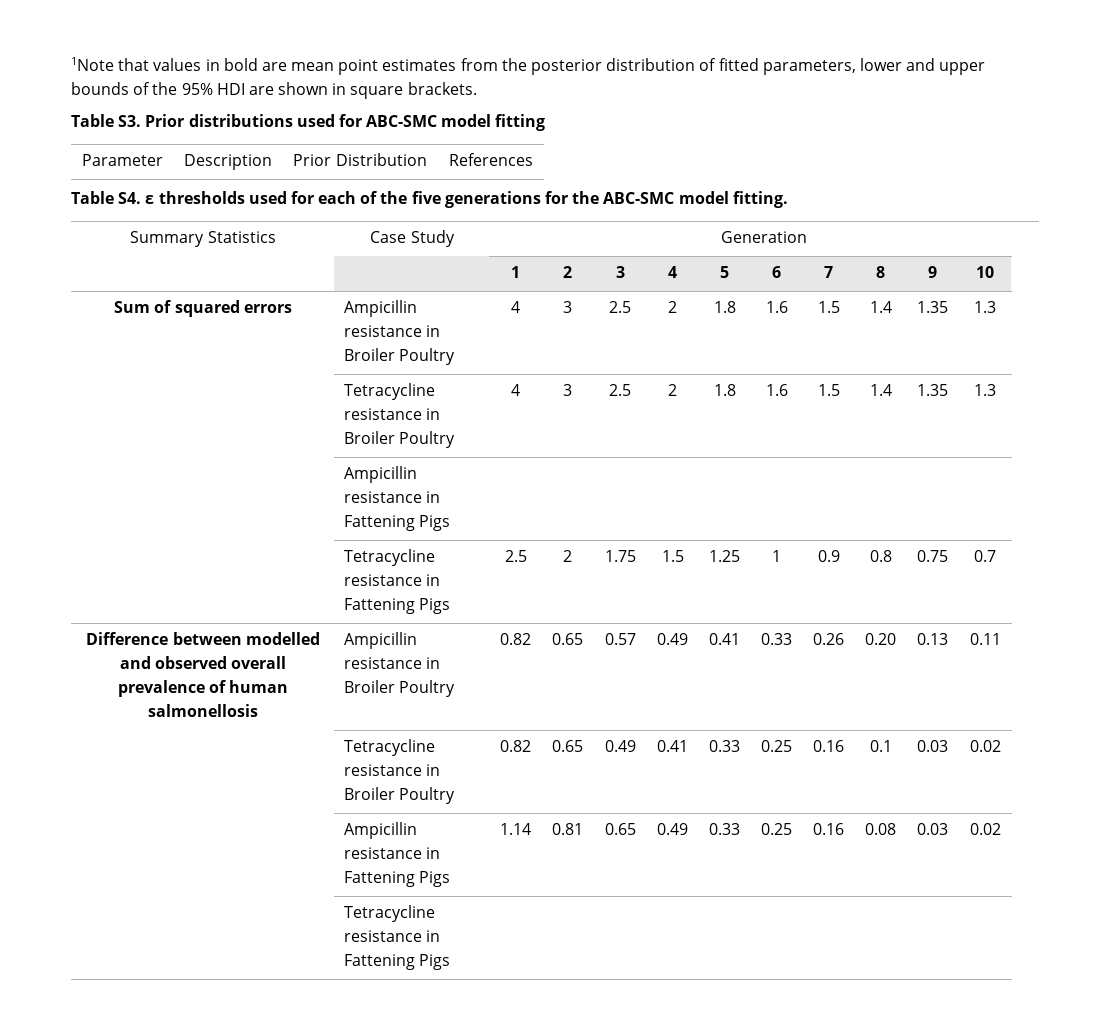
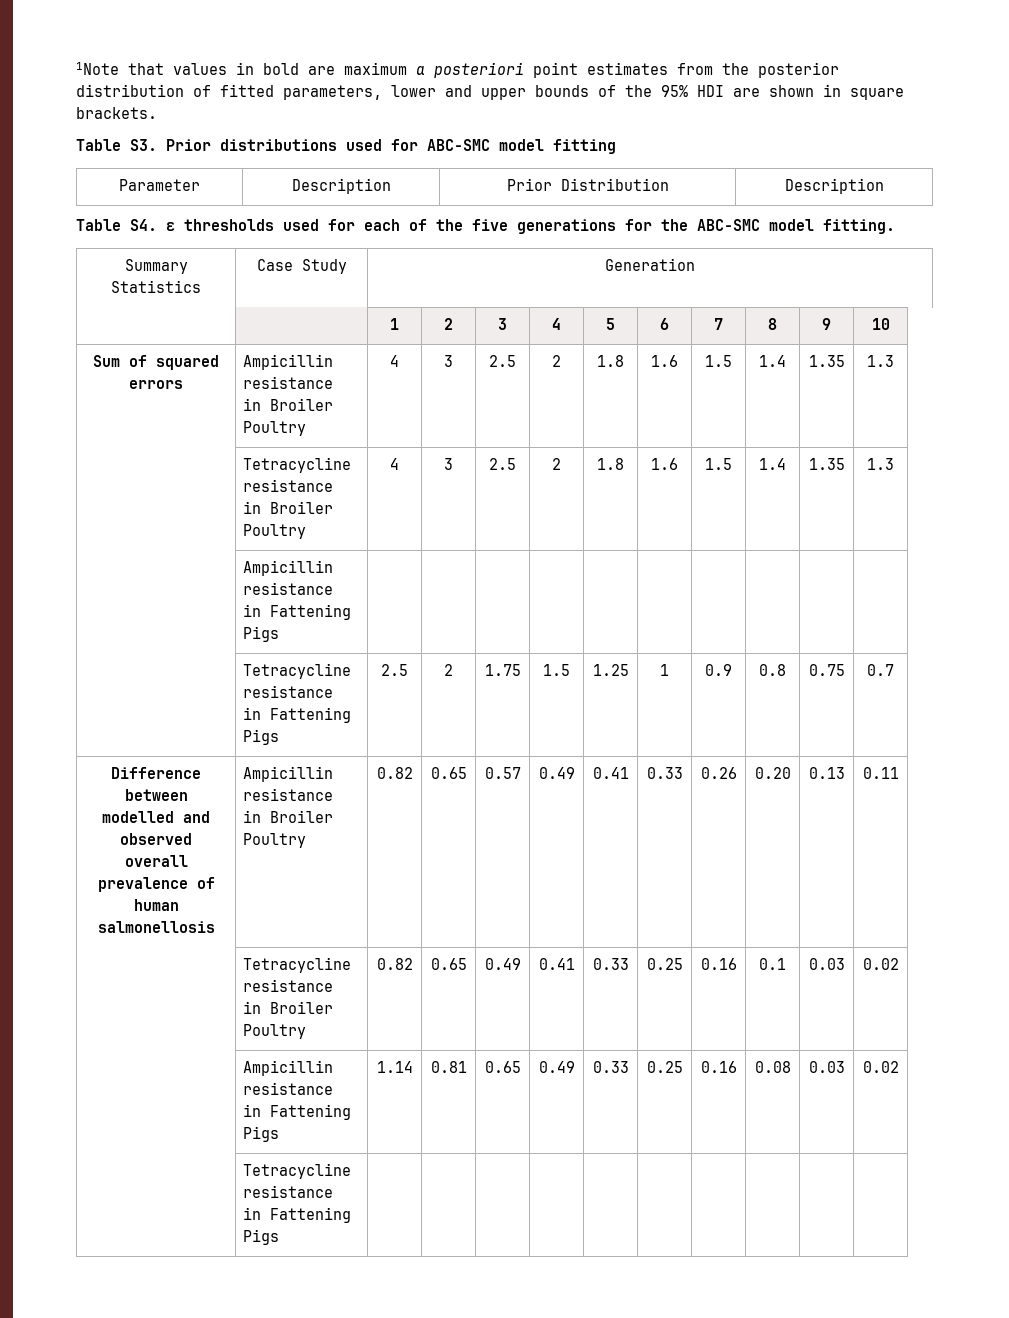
[291,62,335,71] mean -> [344,62,524,78] maximum a posteriori
[448,153,533,166] References -> [784,178,884,194] Description

